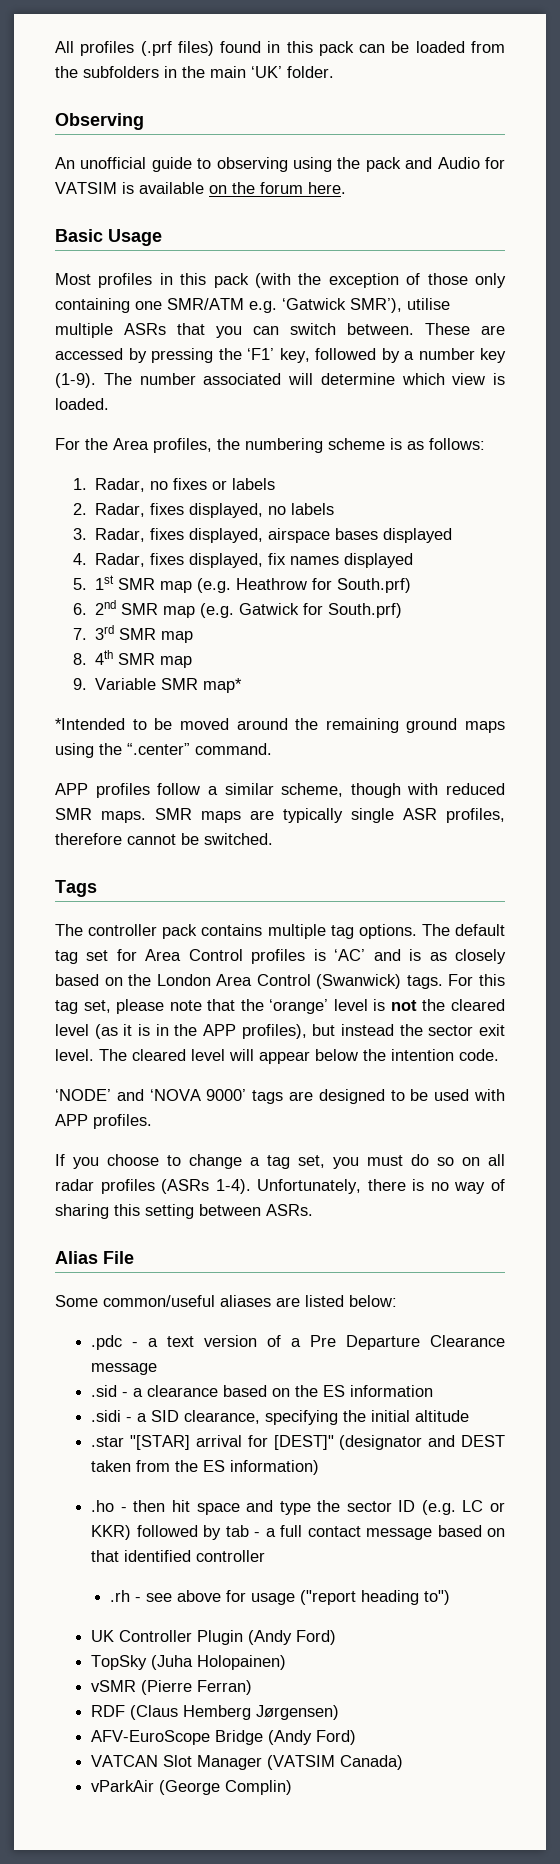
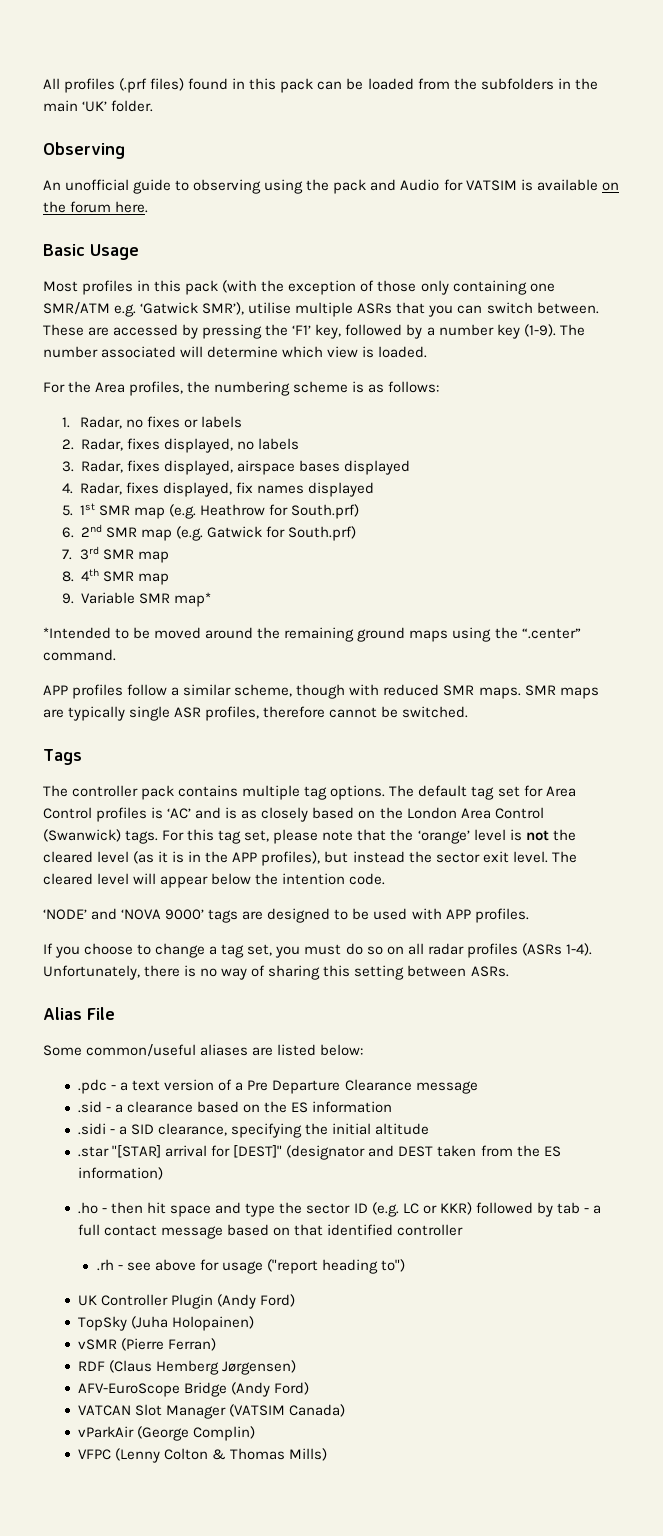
(293, 1787) none -> [78,1448,328,1463] // VFPC (Lenny Colton & Thomas Mills)

